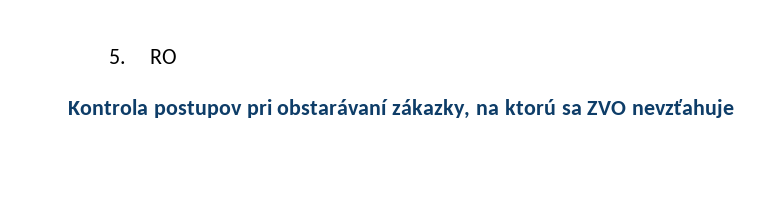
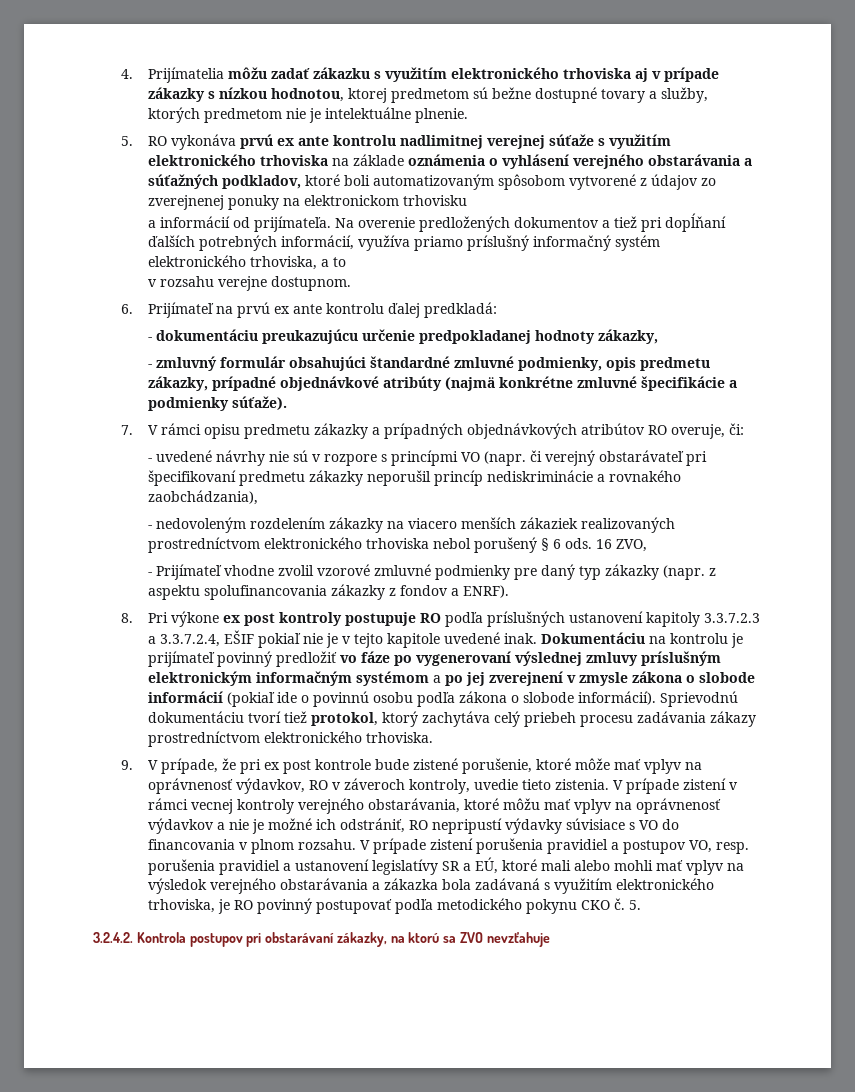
[109,49,178,64] 5. RO // -> [120,67,720,83] [148,87,709,103] [148,107,469,123] [120,134,672,150] [148,154,753,169] [148,174,717,190] [148,195,468,210] [148,213,727,232] [148,235,661,251] [148,255,347,270] [148,276,352,291] [120,302,498,318] [148,329,659,344] [148,356,711,371] [148,376,738,391] [148,396,288,411] [120,423,745,439] [148,450,708,466] [148,470,682,486] [148,490,259,505] [148,517,676,533] [148,537,648,553] [148,564,717,580] [148,584,510,600] [120,611,761,627] [148,630,744,648] [148,651,722,667] [148,671,756,686] [148,691,739,707] [148,711,757,727] [148,731,434,747] [120,758,703,774] [148,778,739,794] [148,798,722,814] [148,818,680,834] [148,838,750,854] [148,857,745,875] [148,878,715,894] [148,898,642,914] [93,932,133,943] 4. Prijímatelia môžu zadať zákazku s využitím elektronického trhoviska aj v prípade zákazky s nízkou hodnotou, ktorej predmetom sú bežne dostupné tovary a služby, ktorých predmetom nie je intelektuálne plnenie. // 5. RO vykonáva prvú ex ante kontrolu nadlimitnej verejnej súťaže s využitím elektronického trhoviska na základe oznámenia o vyhlásení verejného obstarávania a súťažných podkladov, ktoré boli automatizovaným spôsobom vytvorené z údajov zo zverejnenej ponuky na elektronickom trhovisku // a informácií od prijímateľa. Na overenie predložených dokumentov a tiež pri dopĺňaní ďalších potrebných informácií, využíva priamo príslušný informačný systém elektronického trhoviska, a to // v rozsahu verejne dostupnom. // 6. Prijímateľ na prvú ex ante kontrolu ďalej predkladá: // - dokumentáciu preukazujúcu určenie predpokladanej hodnoty zákazky, // - zmluvný formulár obsahujúci štandardné zmluvné podmienky, opis predmetu zákazky, prípadné objednávkové atribúty (najmä konkrétne zmluvné špecifikácie a podmienky súťaže). // 7. V rámci opisu predmetu zákazky a prípadných objednávkových atribútov RO overuje, či: // - uvedené návrhy nie sú v rozpore s princípmi VO (napr. či verejný obstarávateľ pri špecifikovaní predmetu zákazky neporušil princíp nediskriminácie a rovnakého zaobchádzania), // - nedovoleným rozdelením zákazky na viacero menších zákaziek realizovaných prostredníctvom elektronického trhoviska nebol porušený § 6 ods. 16 ZVO, // - Prijímateľ vhodne zvolil vzorové zmluvné podmienky pre daný typ zákazky (napr. z aspektu spolufinancovania zákazky z fondov a ENRF). // 8. Pri výkone ex post kontroly postupuje RO podľa príslušných ustanovení kapitoly 3.3.7.2.3 a 3.3.7.2.4, EŠIF pokiaľ nie je v tejto kapitole uvedené inak. Dokumentáciu na kontrolu je prijímateľ povinný predložiť vo fáze po vygenerovaní výslednej zmluvy príslušným elektronickým informačným systémom a po jej zverejnení v zmysle zákona o slobode informácií (pokiaľ ide o povinnú osobu podľa zákona o slobode informácií). Sprievodnú dokumentáciu tvorí tiež protokol, ktorý zachytáva celý priebeh procesu zadávania zákazy prostredníctvom elektronického trhoviska. // 9. V prípade, že pri ex post kontrole bude zistené porušenie, ktoré môže mať vplyv na oprávnenosť výdavkov, RO v záveroch kontroly, uvedie tieto zistenia. V prípade zistení v rámci vecnej kontroly verejného obstarávania, ktoré môžu mať vplyv na oprávnenosť výdavkov a nie je možné ich odstrániť, RO nepripustí výdavky súvisiace s VO do financovania v plnom rozsahu. V prípade zistení porušenia pravidiel a postupov VO, resp. porušenia pravidiel a ustanovení legislatívy SR a EÚ, ktoré mali alebo mohli mať vplyv na výsledok verejného obstarávania a zákazka bola zadávaná s využitím elektronického trhoviska, je RO povinný postupovať podľa metodického pokynu CKO č. 5. // 3.2.4.2.

